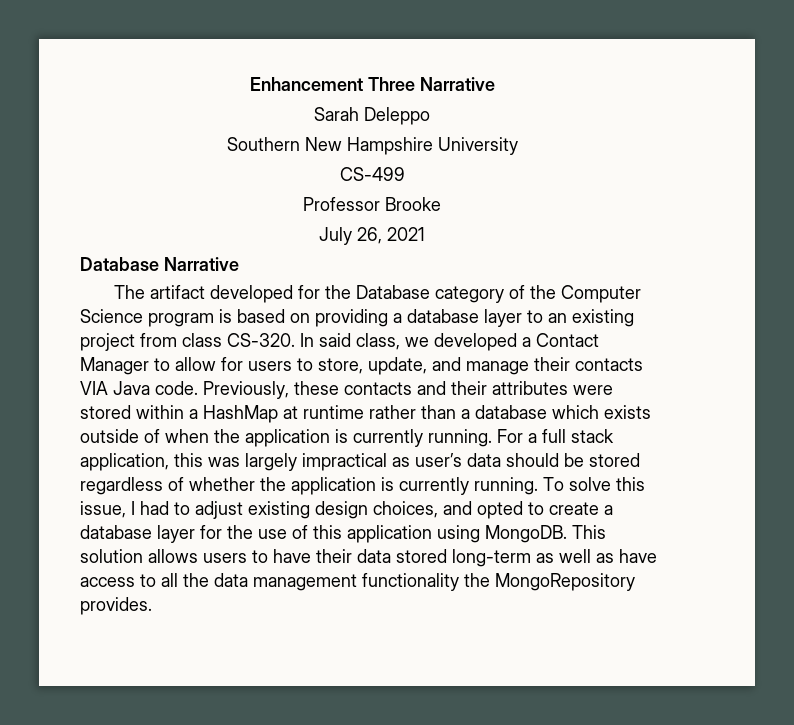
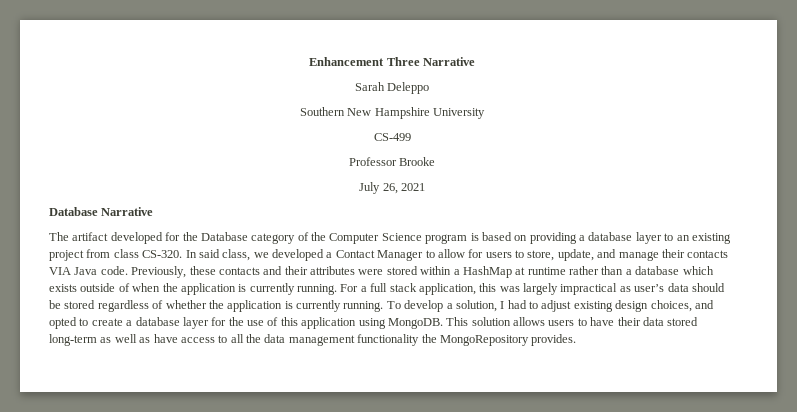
[569,477,645,491] [80,501,126,518] solve this issue, -> [404,300,497,312] develop a solution,

